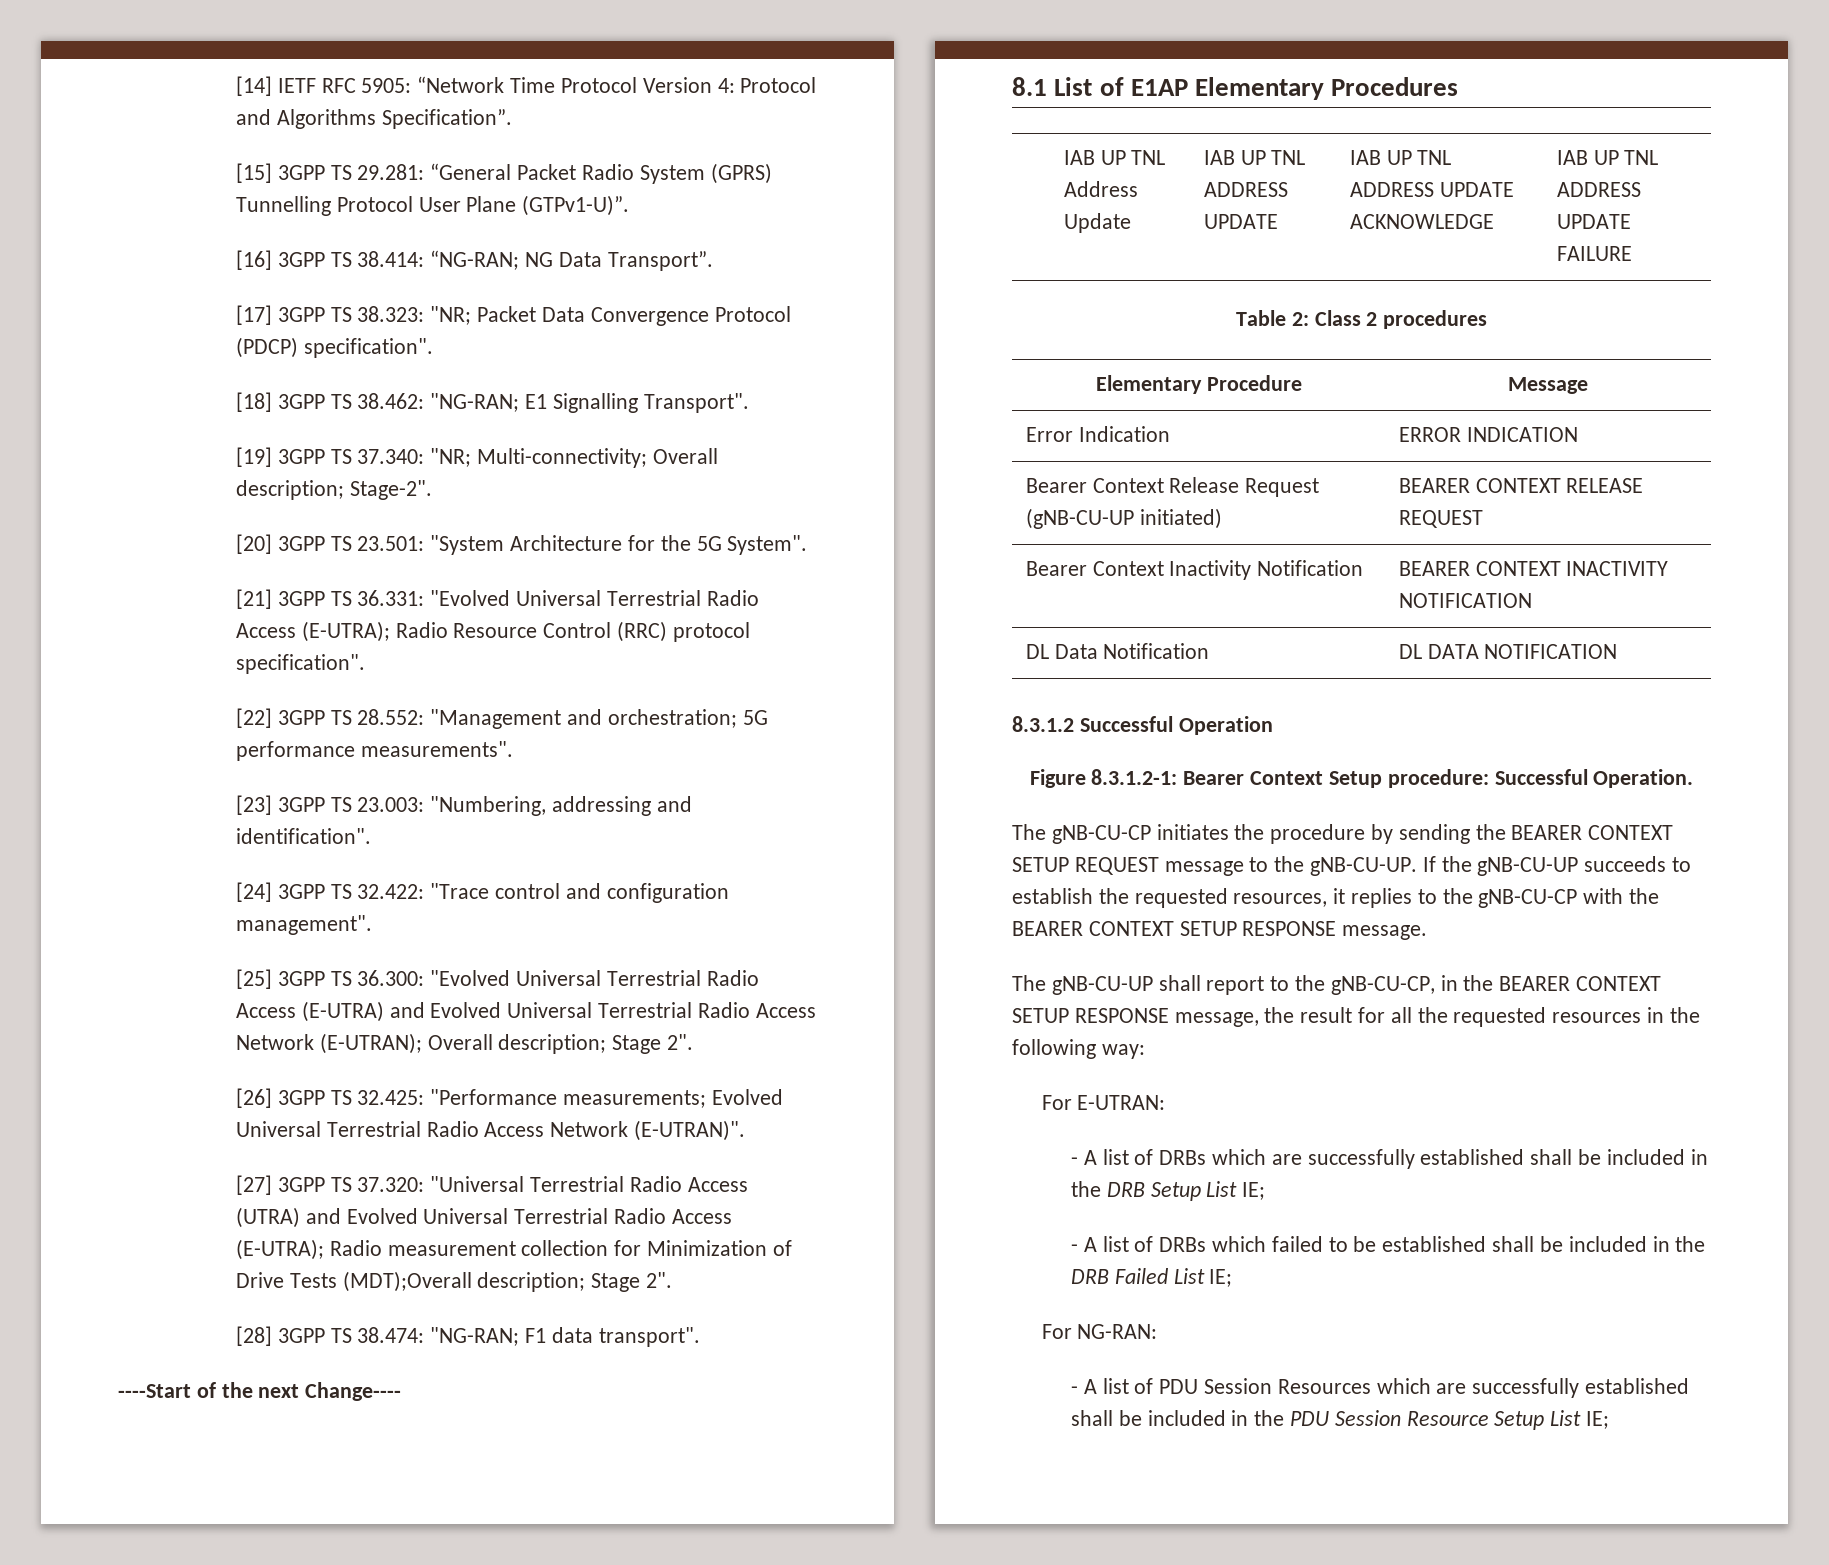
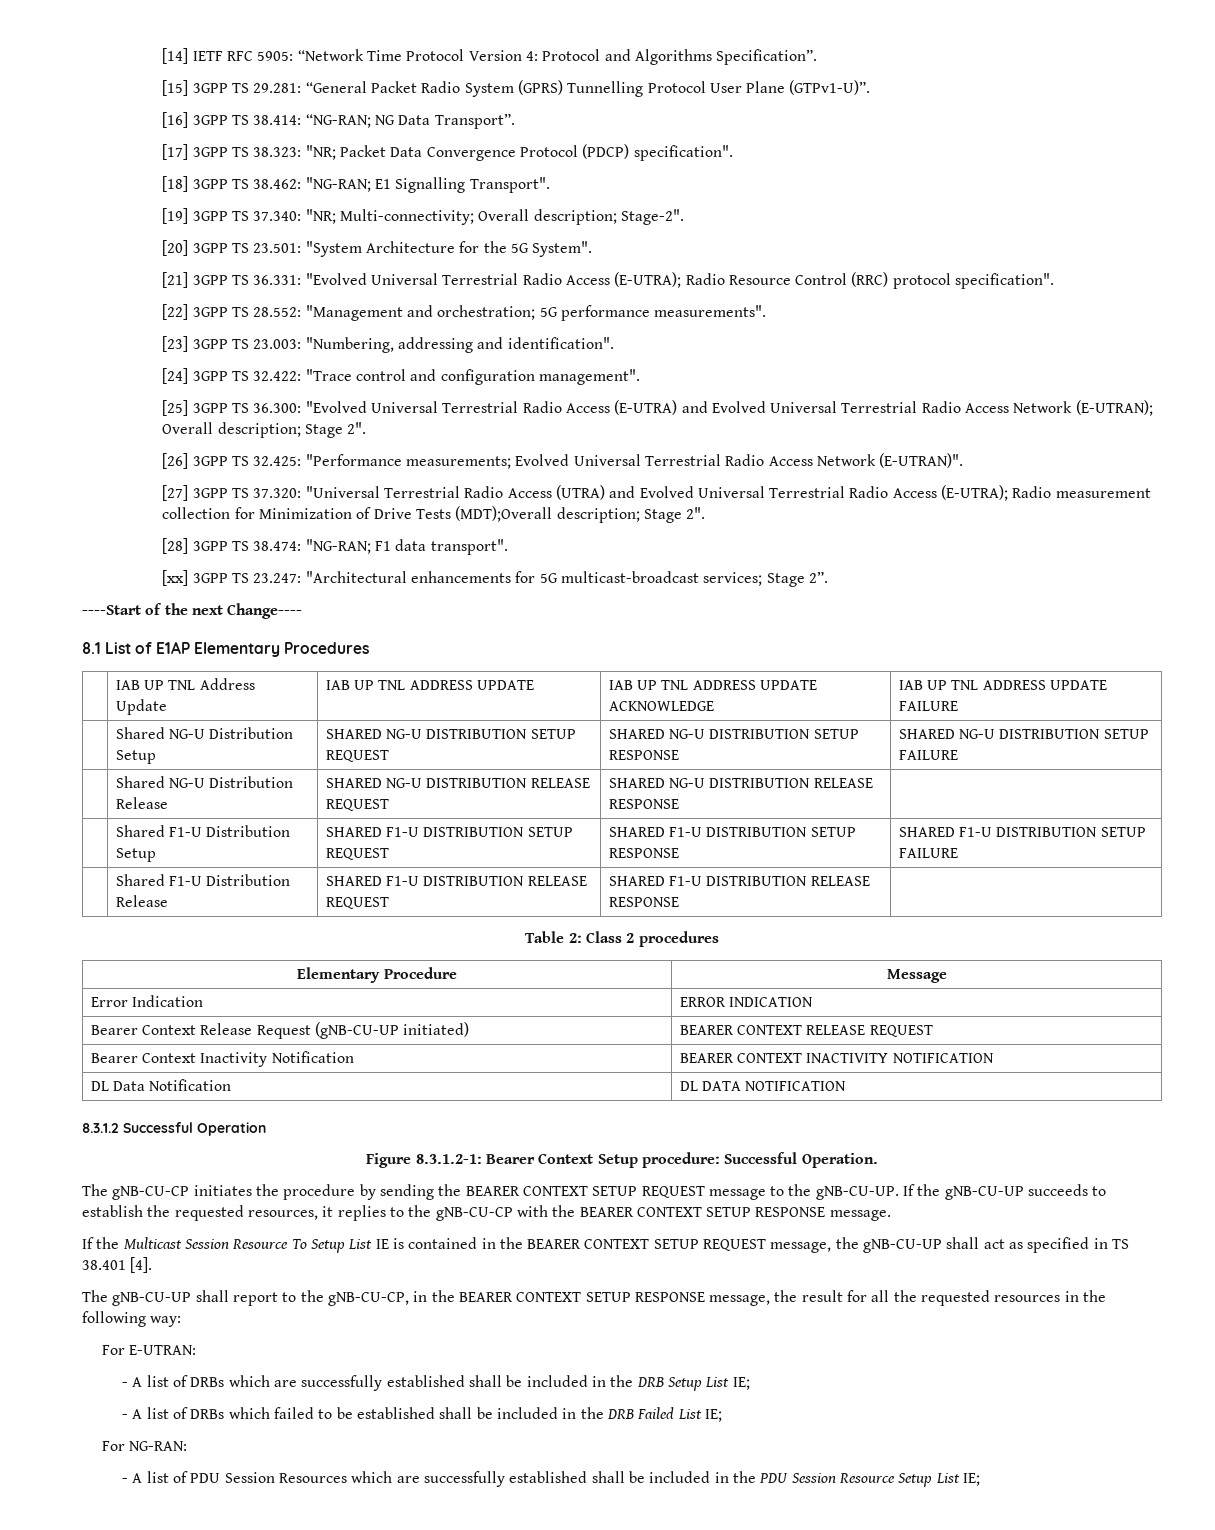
(700, 1337) none -> [162,570,828,587] // [xx] 3GPP TS 23.247: "Architectural enhancements for 5G multicast-broadcast services; Stage 2”.
(1632, 253) none -> [115,727,294,739] [115,750,156,764] [325,729,576,739] [325,750,389,762] [608,729,859,739] [608,750,679,760] [898,729,1149,739] [898,750,958,760] [115,776,294,788] [115,797,168,809] [325,778,590,788] [325,799,389,811] [608,778,873,788] [608,799,679,809] [115,825,291,837] [115,848,156,862] [325,827,573,837] [325,848,389,860] [608,827,856,837] [608,848,679,858] [898,827,1146,837] [898,848,958,858] [115,874,291,886] [115,895,168,907] [325,876,587,886] [325,897,389,909] [608,876,870,886] [608,897,679,907] // | Shared NG-U Distribution Setup | SHARED NG-U DISTRIBUTION SETUP REQUEST | SHARED NG-U DISTRIBUTION SETUP RESPONSE | SHARED NG-U DISTRIBUTION SETUP FAILURE // | Shared NG-U Distribution Release | SHARED NG-U DISTRIBUTION RELEASE REQUEST | SHARED NG-U DISTRIBUTION RELEASE RESPONSE | // | Shared F1-U Distribution Setup | SHARED F1-U DISTRIBUTION SETUP REQUEST | SHARED F1-U DISTRIBUTION SETUP RESPONSE | SHARED F1-U DISTRIBUTION SETUP FAILURE // | Shared F1-U Distribution Release | SHARED F1-U DISTRIBUTION RELEASE REQUEST | SHARED F1-U DISTRIBUTION RELEASE RESPONSE |
(1428, 932) none -> [82,1237,1130,1253] [82,1257,153,1273] // If the Multicast Session Resource To Setup List IE is contained in the BEARER CONTEXT SETUP REQUEST message, the gNB-CU-UP shall act as specified in TS 38.401 [4].

